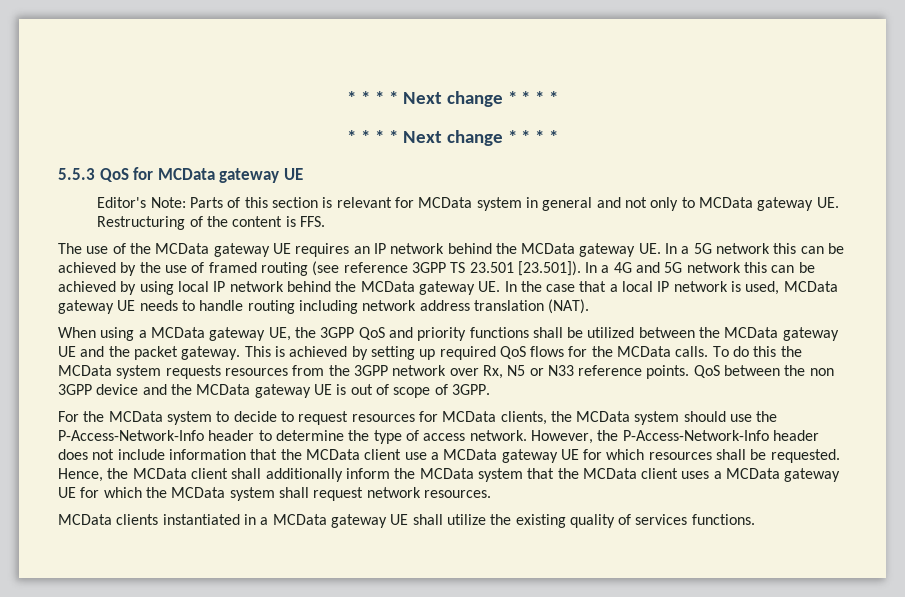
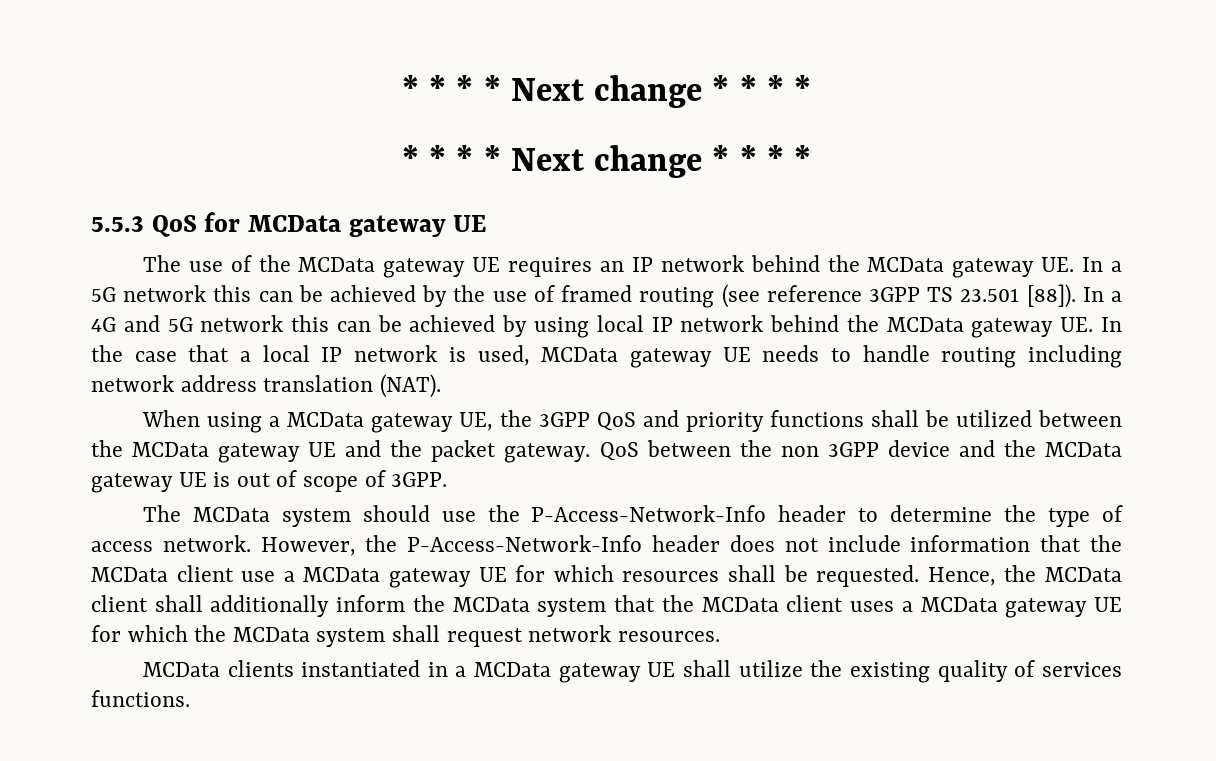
[97,197,839,211] [97,216,326,230] // Editor's Note: Parts of this section is relevant for MCData system in general and not only to MCData gateway UE. Restructuring of the content is FFS. -> (487, 223) none
[517,261,581,276] [23.501]). -> [1026,284,1076,308] [88]).
[244,346,802,360] [58,365,690,379] This is achieved by setting up required QoS flows for the MCData calls. To do this the MCData system requests resources from the 3GPP network over Rx, N5 or N33 reference points. -> (591, 453) none
[58,411,572,425] For the MCData system to decide to request resources for MCData clients, the -> [142,505,181,522] The

